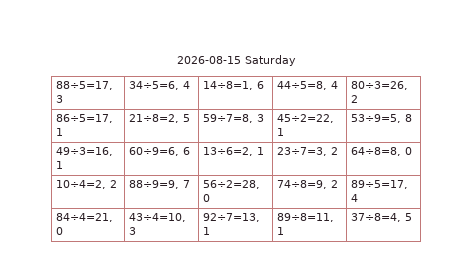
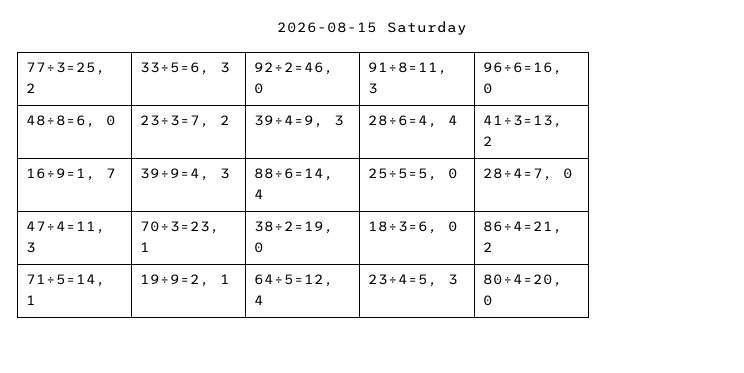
[56,81,114,90] [56,95,64,103] [129,81,191,90] [203,81,265,90] [277,81,339,90] [351,81,409,90] [351,95,359,103] [56,114,114,123] [56,128,64,136] [129,114,191,123] [203,114,265,123] [277,114,335,123] [277,128,285,136] [351,114,413,123] [56,147,114,156] [56,161,64,169] [129,147,191,156] [203,147,265,156] [277,147,339,156] [351,147,413,156] [56,180,118,189] [129,180,191,189] [203,180,261,189] [203,194,211,202] [277,180,339,189] [351,180,409,189] [351,194,359,202] [56,213,114,222] [56,227,64,235] [129,213,187,222] [129,227,137,235] [203,213,261,222] [203,227,211,235] [277,213,335,222] [277,227,285,235] [351,213,413,222] 88÷5=17, 3 | 34÷5=6, 4 | 14÷8=1, 6 | 44÷5=8, 4 | 80÷3=26, 2 // 86÷5=17, 1 | 21÷8=2, 5 | 59÷7=8, 3 | 45÷2=22, 1 | 53÷9=5, 8 // 49÷3=16, 1 | 60÷9=6, 6 | 13÷6=2, 1 | 23÷7=3, 2 | 64÷8=8, 0 // 10÷4=2, 2 | 88÷9=9, 7 | 56÷2=28, 0 | 74÷8=9, 2 | 89÷5=17, 4 // 84÷4=21, 0 | 43÷4=10, 3 | 92÷7=13, 1 | 89÷8=11, 1 | 37÷8=4, 5 -> [26,62,107,75] [26,83,37,93] [140,62,231,75] [254,62,335,75] [254,83,265,94] [368,62,449,75] [368,83,379,94] [483,62,564,75] [483,83,494,94] [26,115,117,128] [140,115,231,128] [254,115,345,128] [368,115,459,128] [483,115,564,128] [483,136,494,146] [26,168,117,181] [140,168,231,181] [254,168,335,181] [254,189,265,199] [368,168,459,181] [483,168,574,181] [26,221,107,234] [26,242,37,253] [140,221,221,234] [140,242,151,252] [254,221,335,234] [254,242,265,253] [368,221,459,234] [483,221,564,234] [483,242,494,252] [26,274,107,287] [26,295,37,305] [140,274,231,287] [254,274,335,287] [254,295,265,305] [368,274,459,287] [483,274,564,287] [483,295,494,306] 77÷3=25, 2 | 33÷5=6, 3 | 92÷2=46, 0 | 91÷8=11, 3 | 96÷6=16, 0 // 48÷8=6, 0 | 23÷3=7, 2 | 39÷4=9, 3 | 28÷6=4, 4 | 41÷3=13, 2 // 16÷9=1, 7 | 39÷9=4, 3 | 88÷6=14, 4 | 25÷5=5, 0 | 28÷4=7, 0 // 47÷4=11, 3 | 70÷3=23, 1 | 38÷2=19, 0 | 18÷3=6, 0 | 86÷4=21, 2 // 71÷5=14, 1 | 19÷9=2, 1 | 64÷5=12, 4 | 23÷4=5, 3 | 80÷4=20, 0

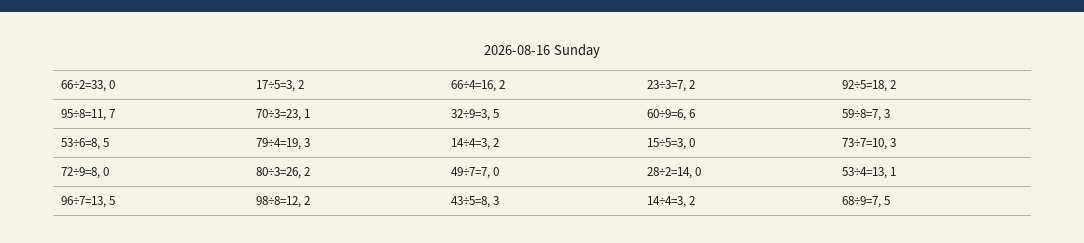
[277,21,467,35] [26,62,107,75] [26,83,37,93] [140,62,231,75] [254,62,335,75] [254,83,265,94] [368,62,449,75] [368,83,379,94] [483,62,564,75] [483,83,494,94] [26,115,117,128] [140,115,231,128] [254,115,345,128] [368,115,459,128] [483,115,564,128] [483,136,494,146] [26,168,97,181] 2026-08-15 Saturday // 77÷3=25, 2 | 33÷5=6, 3 | 92÷2=46, 0 | 91÷8=11, 3 | 96÷6=16, 0 // 48÷8=6, 0 | 23÷3=7, 2 | 39÷4=9, 3 | 28÷6=4, 4 | 41÷3=13, 2 // 16÷9=1, -> [484,44,600,58] [60,80,116,92] [255,80,305,92] [450,80,506,92] [646,80,696,92] [841,80,897,92] [60,109,106,121] 2026-08-16 Sunday // 66÷2=33, 0 | 17÷5=3, 2 | 66÷4=16, 2 | 23÷3=7, 2 | 92÷5=18, 2 // 95÷8=11,
[140,168,231,181] [254,168,335,181] [254,189,265,199] [368,168,459,181] [483,168,574,181] [26,221,107,234] [26,242,37,253] [140,221,221,234] [140,242,151,252] [254,221,335,234] [254,242,265,253] [368,221,459,234] [483,221,564,234] [483,242,494,252] [26,274,107,287] [26,295,37,305] [140,274,231,287] [254,274,335,287] [254,295,265,305] [368,274,459,287] [483,274,564,287] [483,295,494,306] 39÷9=4, 3 | 88÷6=14, 4 | 25÷5=5, 0 | 28÷4=7, 0 // 47÷4=11, 3 | 70÷3=23, 1 | 38÷2=19, 0 | 18÷3=6, 0 | 86÷4=21, 2 // 71÷5=14, 1 | 19÷9=2, 1 | 64÷5=12, 4 | 23÷4=5, 3 | 80÷4=20, 0 -> [255,109,311,121] [450,109,500,121] [646,109,696,121] [841,109,891,121] [60,138,110,150] [255,138,311,150] [450,138,500,150] [646,138,696,150] [841,138,897,150] [60,167,110,179] [255,167,311,179] [450,167,500,179] [646,167,702,179] [841,167,897,179] [60,196,116,208] [255,196,311,208] [450,196,500,208] [646,196,696,208] [841,196,891,208] 70÷3=23, 1 | 32÷9=3, 5 | 60÷9=6, 6 | 59÷8=7, 3 // 53÷6=8, 5 | 79÷4=19, 3 | 14÷4=3, 2 | 15÷5=3, 0 | 73÷7=10, 3 // 72÷9=8, 0 | 80÷3=26, 2 | 49÷7=7, 0 | 28÷2=14, 0 | 53÷4=13, 1 // 96÷7=13, 5 | 98÷8=12, 2 | 43÷5=8, 3 | 14÷4=3, 2 | 68÷9=7, 5

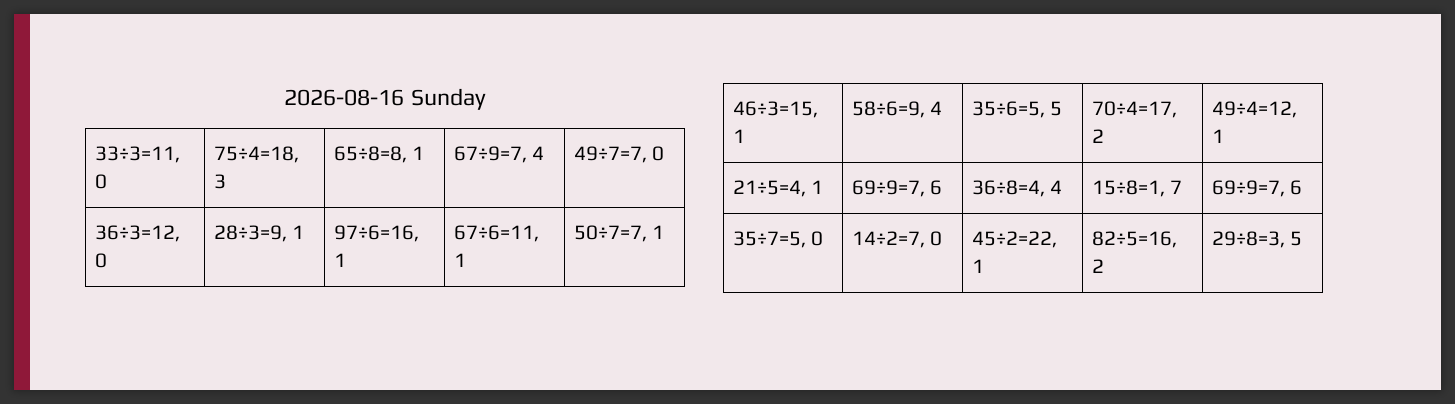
[60,80,116,92] [255,80,305,92] [450,80,506,92] [646,80,696,92] [841,80,897,92] [60,109,116,121] [255,109,311,121] [450,109,500,121] [646,109,696,121] [841,109,891,121] [60,138,110,150] [255,138,311,150] [450,138,500,150] [646,138,696,150] [841,138,897,150] [60,167,110,179] [255,167,311,179] 66÷2=33, 0 | 17÷5=3, 2 | 66÷4=16, 2 | 23÷3=7, 2 | 92÷5=18, 2 // 95÷8=11, 7 | 70÷3=23, 1 | 32÷9=3, 5 | 60÷9=6, 6 | 59÷8=7, 3 // 53÷6=8, 5 | 79÷4=19, 3 | 14÷4=3, 2 | 15÷5=3, 0 | 73÷7=10, 3 // 72÷9=8, 0 | 80÷3=26, 2 -> [94,146,180,163] [94,174,107,189] [213,146,299,163] [213,174,226,189] [333,146,425,163] [453,146,545,163] 33÷3=11, 0 | 75÷4=18, 3 | 65÷8=8, 1 | 67÷9=7, 4
[646,167,702,179] [841,167,897,179] [60,196,116,208] [255,196,311,208] [450,196,500,208] [646,196,696,208] [841,196,881,208] | 28÷2=14, 0 | 53÷4=13, 1 // 96÷7=13, 5 | 98÷8=12, 2 | 43÷5=8, 3 | 14÷4=3, 2 | 68÷9=7, -> [94,225,180,242] [94,253,107,268] [213,225,305,242] [333,225,419,242] [333,253,346,267] [453,225,539,242] [453,253,466,267] [573,225,665,242] [732,101,818,118] [732,129,745,143] [851,101,943,118] [971,101,1063,118] [1091,101,1177,118] [1091,129,1104,143] [1211,101,1297,118] [1211,129,1224,143] [732,180,824,197] [851,180,943,197] [971,180,1063,197] [1091,180,1183,197] [1211,180,1303,197] [732,231,824,248] [851,231,943,248] [971,231,1057,248] [971,259,984,273] [1091,231,1177,248] [1091,259,1104,273] [1211,231,1285,248] // 36÷3=12, 0 | 28÷3=9, 1 | 97÷6=16, 1 | 67÷6=11, 1 | 50÷7=7, 1 // 46÷3=15, 1 | 58÷6=9, 4 | 35÷6=5, 5 | 70÷4=17, 2 | 49÷4=12, 1 // 21÷5=4, 1 | 69÷9=7, 6 | 36÷8=4, 4 | 15÷8=1, 7 | 69÷9=7, 6 // 35÷7=5, 0 | 14÷2=7, 0 | 45÷2=22, 1 | 82÷5=16, 2 | 29÷8=3,

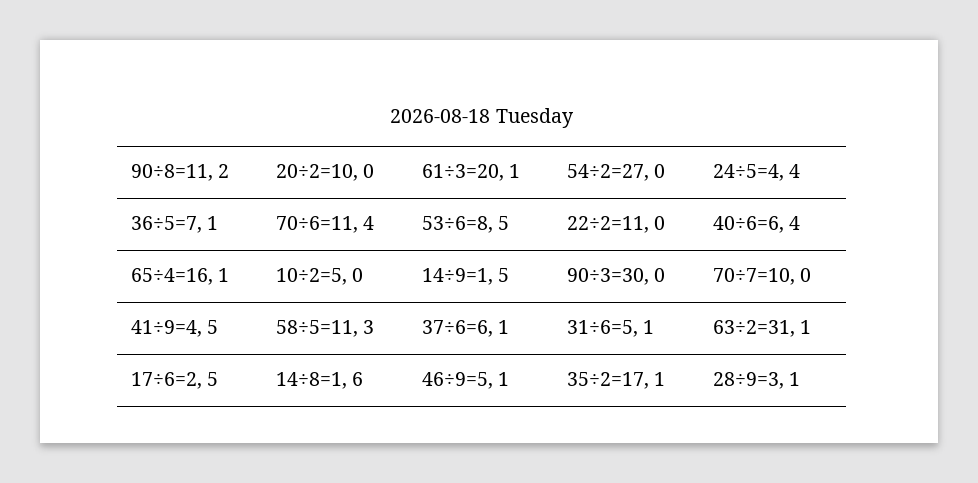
[284,88,486,110] [94,146,180,163] [94,174,107,189] [213,146,299,163] 2026-08-16 Sunday // 33÷3=11, 0 | 75÷4=18, -> [390,108,574,128] [130,164,230,181] [275,164,375,181] [421,164,521,181] [566,164,666,181] [712,164,801,181] [130,216,219,233] [275,216,375,233] [421,216,510,233] [566,216,666,233] [712,216,801,233] [130,268,230,285] [275,268,364,285] [421,268,510,285] [566,268,666,285] [712,268,812,285] [130,320,219,337] [275,320,358,337] 2026-08-18 Tuesday // 90÷8=11, 2 | 20÷2=10, 0 | 61÷3=20, 1 | 54÷2=27, 0 | 24÷5=4, 4 // 36÷5=7, 1 | 70÷6=11, 4 | 53÷6=8, 5 | 22÷2=11, 0 | 40÷6=6, 4 // 65÷4=16, 1 | 10÷2=5, 0 | 14÷9=1, 5 | 90÷3=30, 0 | 70÷7=10, 0 // 41÷9=4, 5 | 58÷5=11,
[333,146,425,163] [453,146,545,163] [573,146,665,163] [94,225,180,242] [94,253,107,268] [213,225,305,242] [333,225,419,242] [333,253,346,267] [453,225,539,242] [453,253,466,267] [573,225,665,242] [732,101,818,118] [732,129,745,143] [851,101,943,118] [971,101,1063,118] [1091,101,1177,118] [1091,129,1104,143] [1211,101,1297,118] [1211,129,1224,143] [732,180,824,197] [851,180,943,197] [971,180,1063,197] [1091,180,1183,197] [1211,180,1303,197] [732,231,824,248] [851,231,943,248] [971,231,1057,248] [971,259,984,273] [1091,231,1177,248] [1091,259,1104,273] [1211,231,1303,248] 65÷8=8, 1 | 67÷9=7, 4 | 49÷7=7, 0 // 36÷3=12, 0 | 28÷3=9, 1 | 97÷6=16, 1 | 67÷6=11, 1 | 50÷7=7, 1 // 46÷3=15, 1 | 58÷6=9, 4 | 35÷6=5, 5 | 70÷4=17, 2 | 49÷4=12, 1 // 21÷5=4, 1 | 69÷9=7, 6 | 36÷8=4, 4 | 15÷8=1, 7 | 69÷9=7, 6 // 35÷7=5, 0 | 14÷2=7, 0 | 45÷2=22, 1 | 82÷5=16, 2 | 29÷8=3, 5 -> [421,320,510,337] [566,320,655,337] [712,320,812,337] [130,372,219,389] [275,372,364,389] [421,372,510,389] [566,372,666,389] [712,372,801,389] 37÷6=6, 1 | 31÷6=5, 1 | 63÷2=31, 1 // 17÷6=2, 5 | 14÷8=1, 6 | 46÷9=5, 1 | 35÷2=17, 1 | 28÷9=3, 1

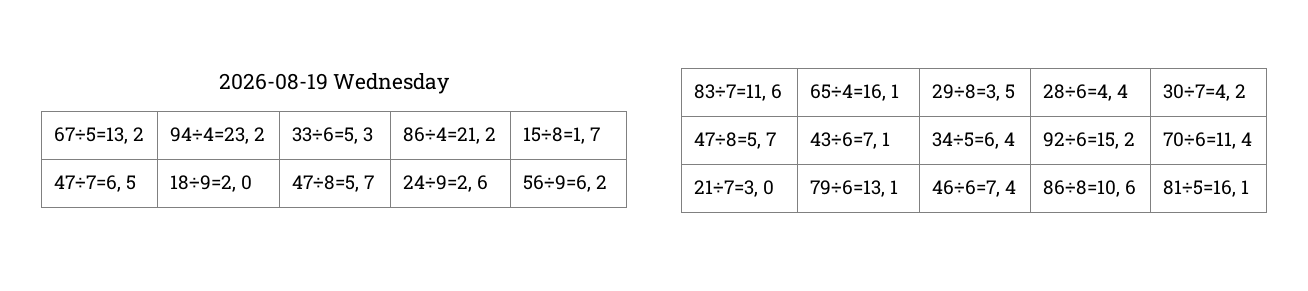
[390,108,574,128] [130,164,230,181] [275,164,375,181] [421,164,521,181] [566,164,666,181] [712,164,801,181] [130,216,219,233] [275,216,375,233] [421,216,510,233] [566,216,666,233] [712,216,801,233] [130,268,230,285] [275,268,364,285] [421,268,510,285] [566,268,666,285] [712,268,812,285] [130,320,219,337] [275,320,375,337] [421,320,510,337] [566,320,655,337] [712,320,812,337] [130,372,219,389] [275,372,364,389] [421,372,510,389] [566,372,666,389] [712,372,801,389] 2026-08-18 Tuesday // 90÷8=11, 2 | 20÷2=10, 0 | 61÷3=20, 1 | 54÷2=27, 0 | 24÷5=4, 4 // 36÷5=7, 1 | 70÷6=11, 4 | 53÷6=8, 5 | 22÷2=11, 0 | 40÷6=6, 4 // 65÷4=16, 1 | 10÷2=5, 0 | 14÷9=1, 5 | 90÷3=30, 0 | 70÷7=10, 0 // 41÷9=4, 5 | 58÷5=11, 3 | 37÷6=6, 1 | 31÷6=5, 1 | 63÷2=31, 1 // 17÷6=2, 5 | 14÷8=1, 6 | 46÷9=5, 1 | 35÷2=17, 1 | 28÷9=3, 1 -> [218,73,451,94] [53,127,144,144] [169,127,265,144] [291,127,373,144] [402,127,496,144] [522,127,600,144] [53,175,136,192] [169,175,252,192] [291,175,374,192] [402,175,488,192] [522,175,607,192] [693,84,782,101] [809,84,899,101] [931,84,1015,101] [1042,84,1128,101] [1162,84,1246,101] [693,132,776,149] [809,132,890,149] [931,132,1015,149] [1042,132,1135,149] [1162,132,1252,149] [693,180,774,197] [809,180,898,197] [931,180,1016,197] [1042,180,1136,197] [1162,180,1249,197] 2026-08-19 Wednesday // 67÷5=13, 2 | 94÷4=23, 2 | 33÷6=5, 3 | 86÷4=21, 2 | 15÷8=1, 7 // 47÷7=6, 5 | 18÷9=2, 0 | 47÷8=5, 7 | 24÷9=2, 6 | 56÷9=6, 2 // 83÷7=11, 6 | 65÷4=16, 1 | 29÷8=3, 5 | 28÷6=4, 4 | 30÷7=4, 2 // 47÷8=5, 7 | 43÷6=7, 1 | 34÷5=6, 4 | 92÷6=15, 2 | 70÷6=11, 4 // 21÷7=3, 0 | 79÷6=13, 1 | 46÷6=7, 4 | 86÷8=10, 6 | 81÷5=16, 1

